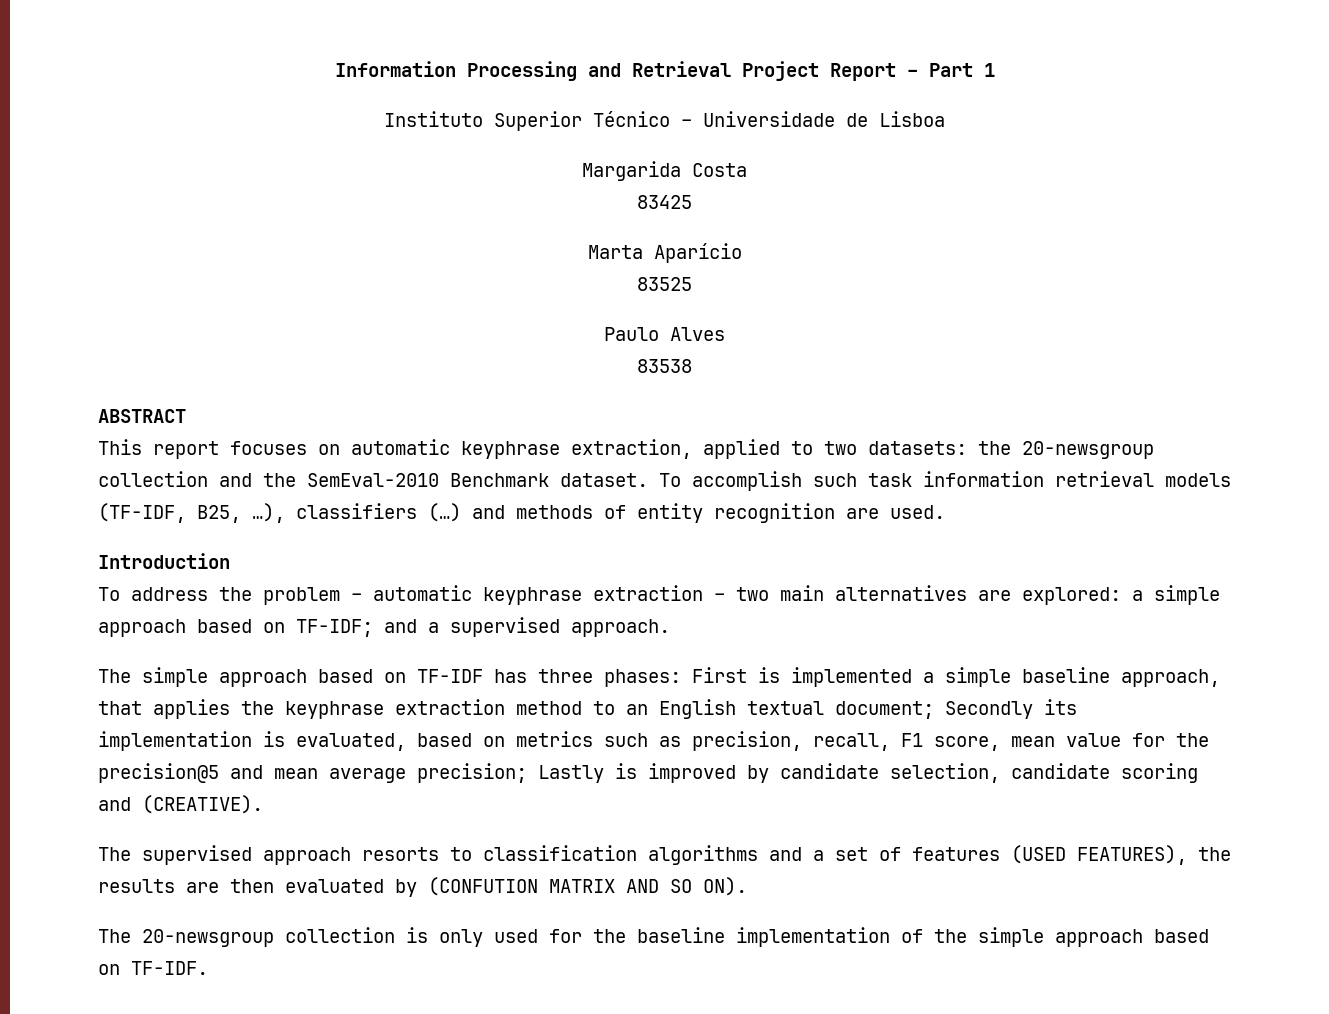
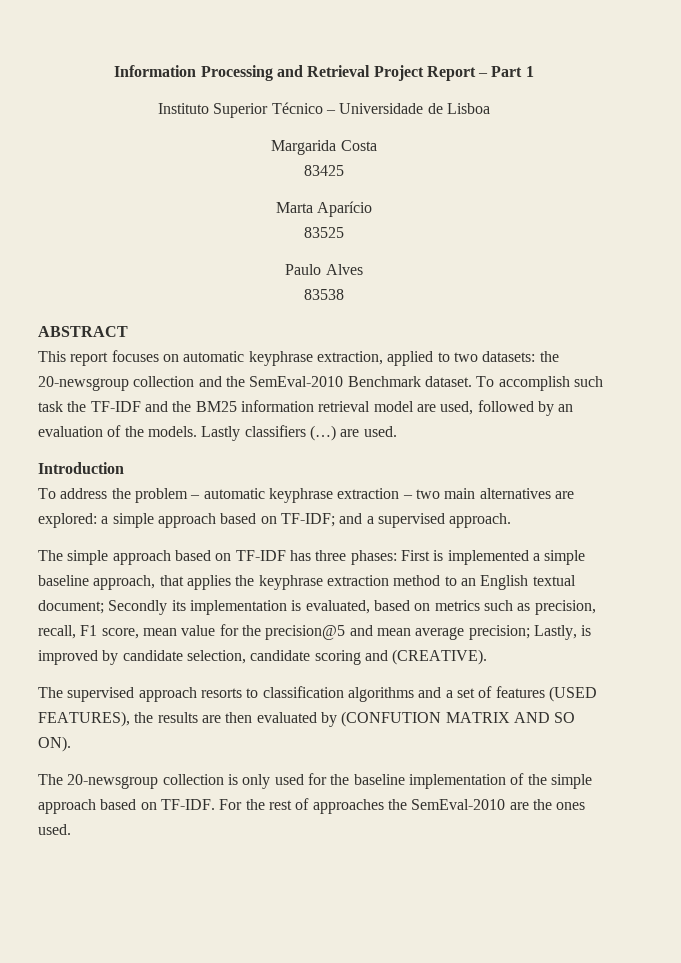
[923,471,1231,487] [98,503,835,523] information retrieval models (TF-IDF, B25, …), classifiers (…) and methods of entity recognition -> [67,400,574,416] [38,425,336,441] the TF-IDF and the BM25 information retrieval model are used, followed by an evaluation of the models. Lastly classifiers (…)
[538,765,604,783] Lastly -> [533,625,577,640] Lastly,
(208, 968) none -> [219,798,586,814] [38,824,71,835] For the rest of approaches the SemEval-2010 are the ones used.

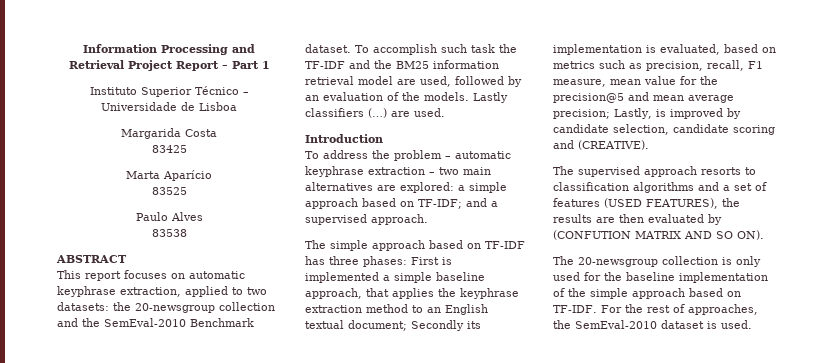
[101,628,139,639] score, -> [553,79,606,87] measure,
[312,799,586,814] approaches the SemEval-2010 are the ones -> [687,304,758,315] [553,320,717,329] approaches, the SemEval-2010 dataset is

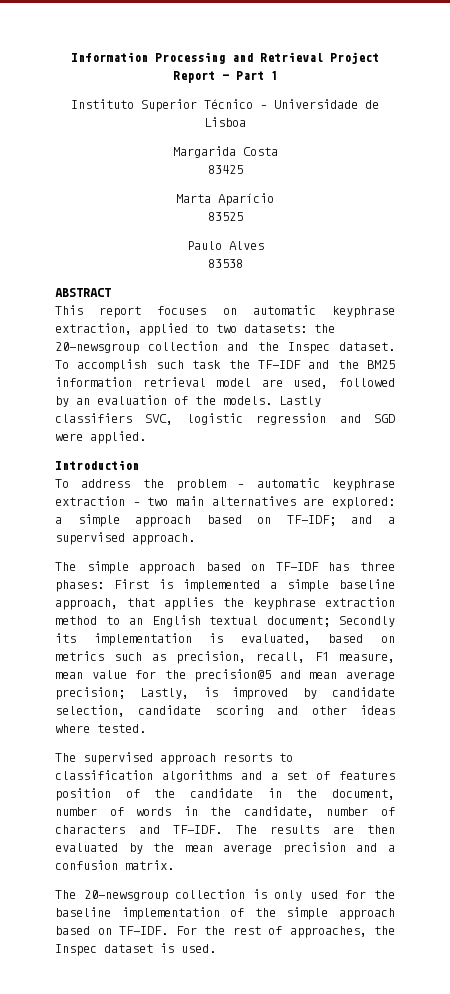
[104,318,254,327] SemEval-2010 Benchmark -> [287,342,330,354] Inspec
[368,108,445,118] (…) are used. -> [145,413,395,425] [55,431,146,444] SVC, logistic regression and SGD were applied.
[578,140,649,150] (CREATIVE). -> [311,705,395,715] [55,724,146,733] other ideas where tested.
[604,198,740,209] (USED FEATURES), the -> [55,788,395,801] [55,806,395,818] [55,825,257,834] position of the candidate in the document, number of words in the candidate, number of characters and TF-IDF. The
[553,230,764,240] (CONFUTION MATRIX AND SO ON). -> [153,842,395,855] [55,860,174,870] the mean average precision and a confusion matrix.
[575,320,657,329] SemEval-2010 -> [55,944,97,956] Inspec

